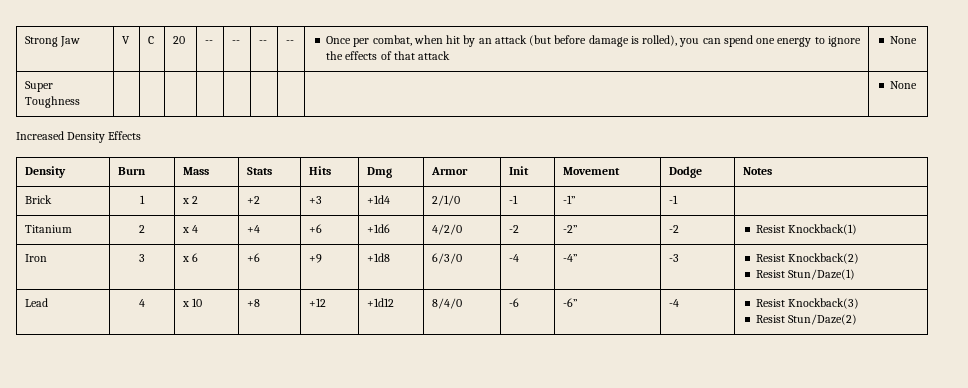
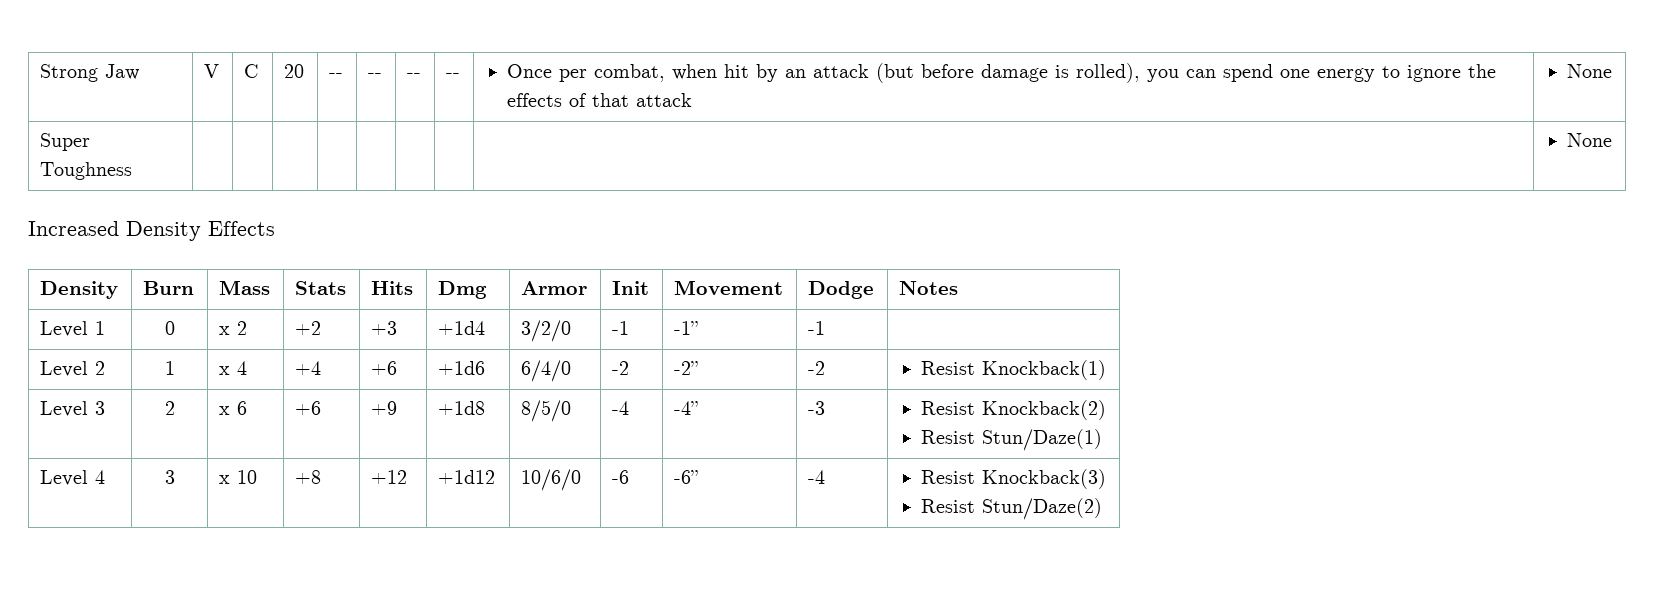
[25,195,53,204] [140,195,145,204] Brick | 1 -> [40,321,106,337] [164,321,175,335] Level 1 | 0
[432,195,461,206] 2/1/0 -> [521,320,572,342] 3/2/0
[25,225,73,233] [139,225,145,233] Titanium | 2 -> [40,361,106,377] [164,361,175,375] Level 2 | 1
[432,224,463,235] 4/2/0 -> [521,360,572,382] 6/4/0
[25,254,48,262] [139,254,145,262] Iron | 3 -> [40,401,106,417] [164,401,175,415] Level 3 | 2
[432,253,463,264] 6/3/0 -> [521,400,572,422] 8/5/0
[25,298,49,307] [139,299,145,307] Lead | 4 -> [40,470,106,486] [164,470,175,484] Level 4 | 3
[432,298,463,309] 8/4/0 -> [521,469,582,491] 10/6/0

